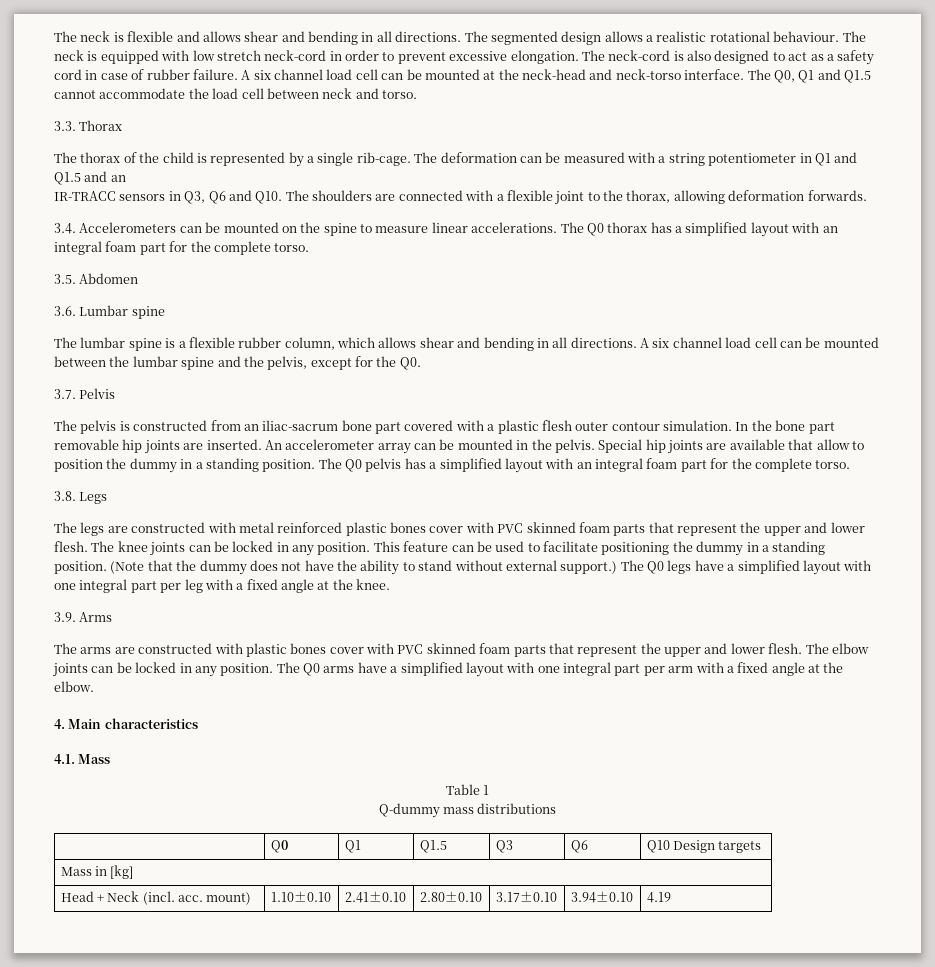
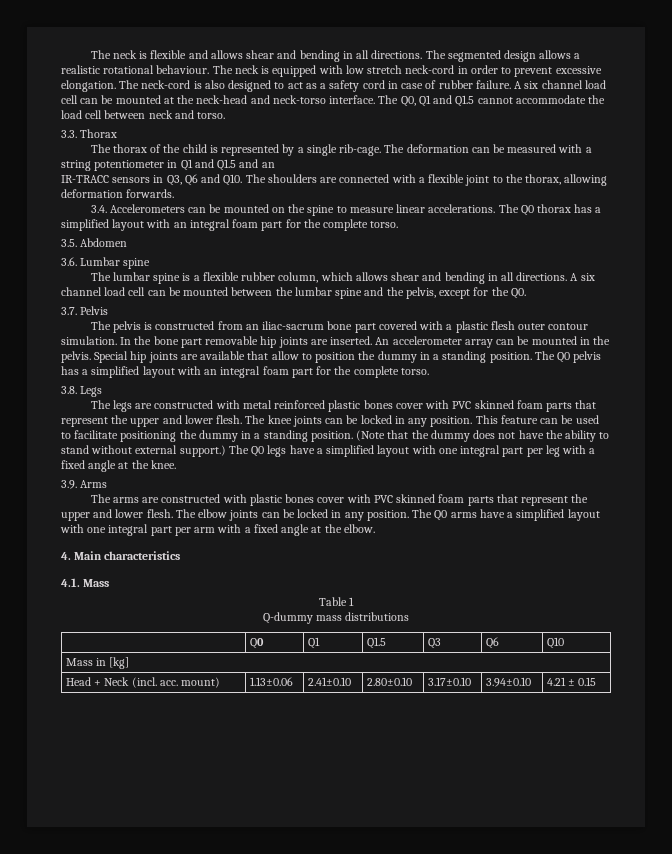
[672,840,762,853] Design targets -> (564, 643) none
[270,891,331,902] 1.10±0.10 -> [249,677,293,686] 1.13±0.06
[646,892,671,903] 4.19 -> [546,677,597,686] 4.21 ± 0.15

